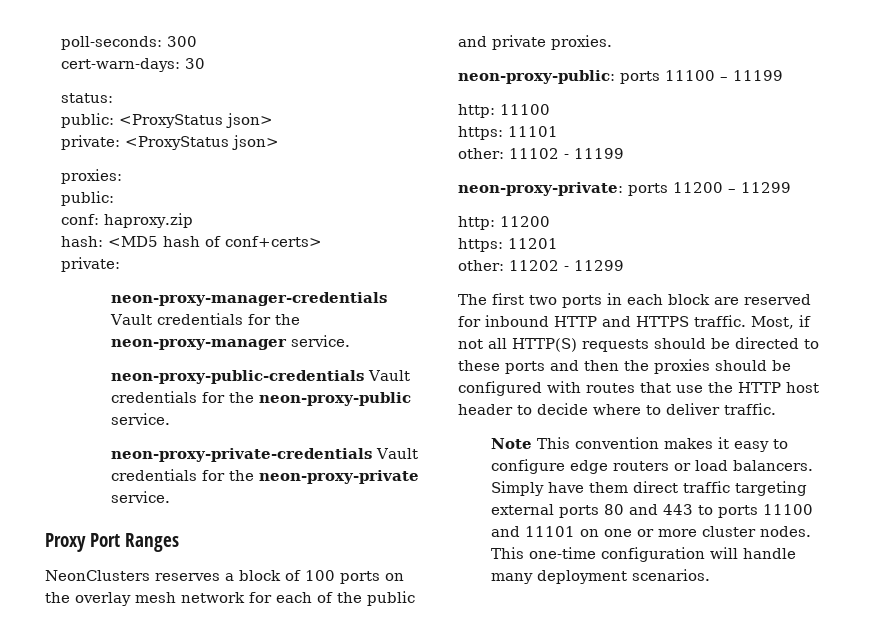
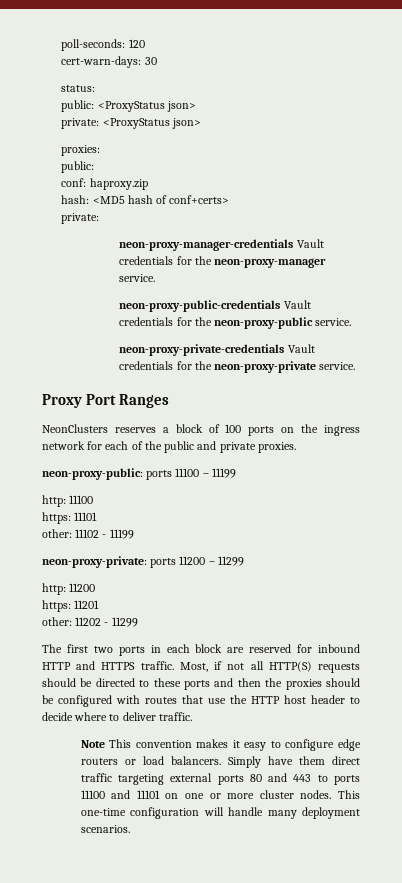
[167,36,198,47] 300 -> [128,39,145,48] 120
[75,592,176,606] overlay mesh -> [324,425,360,436] ingress

